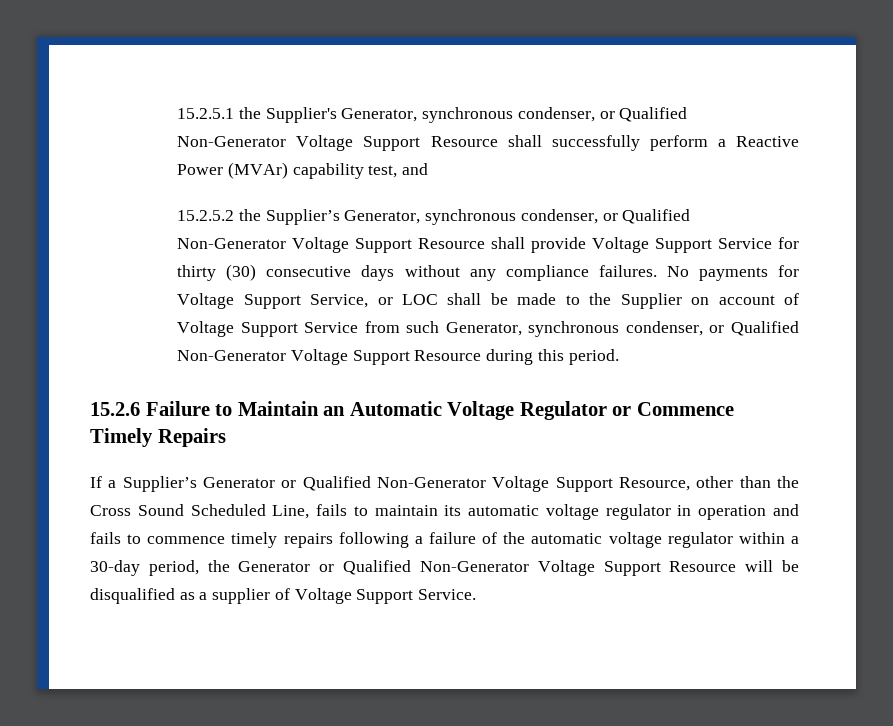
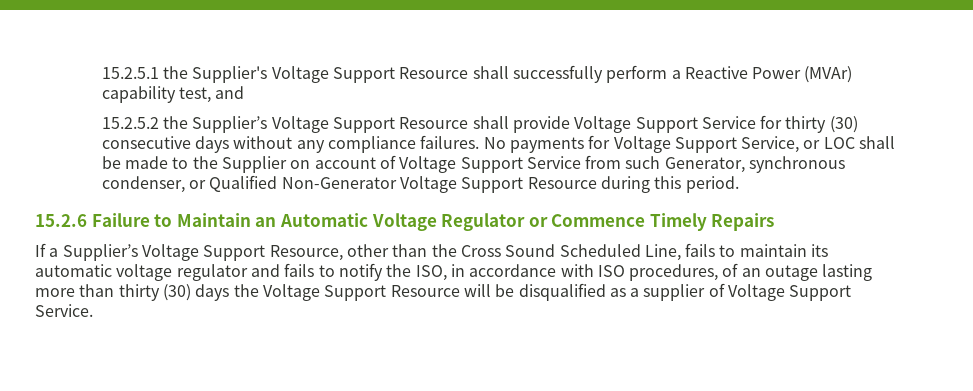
[341,107,688,123] [177,136,287,147] Generator, synchronous condenser, or Qualified Non-Generator -> (268, 74) none
[344,209,691,225] [177,238,287,249] Generator, synchronous condenser, or Qualified Non-Generator -> (268, 124) none
[203,476,487,491] Generator or Qualified Non-Generator -> (138, 252) none
[677,505,767,520] in operation -> (248, 272) none
[147,532,799,548] [90,560,529,576] commence timely repairs following a failure of the automatic voltage regulator within a 30-day period, the Generator or Qualified Non-Generator -> [338,263,873,281] [35,284,259,301] notify the ISO, in accordance with ISO procedures, of an outage lasting more than thirty (30) days the

